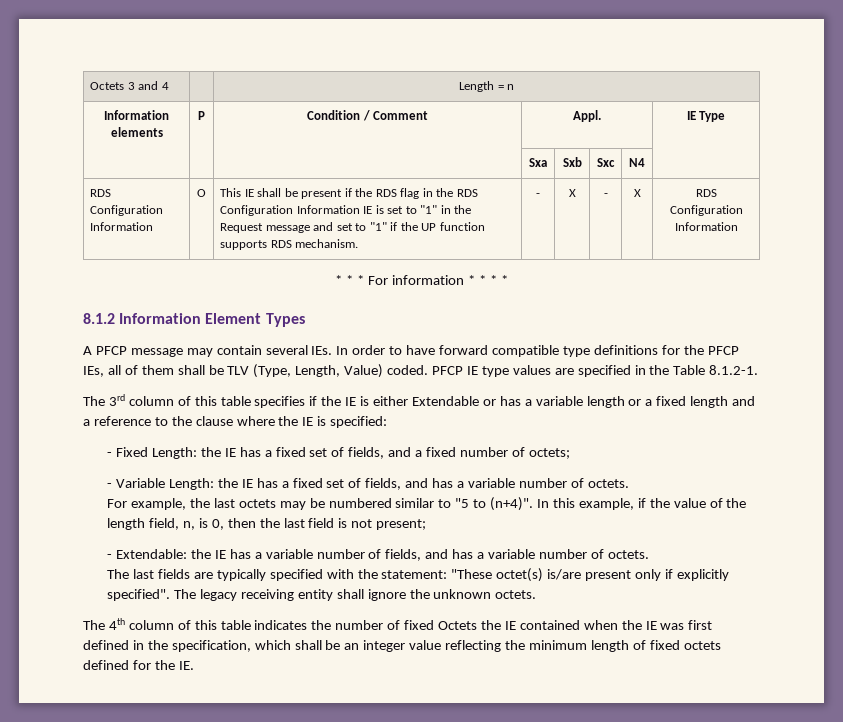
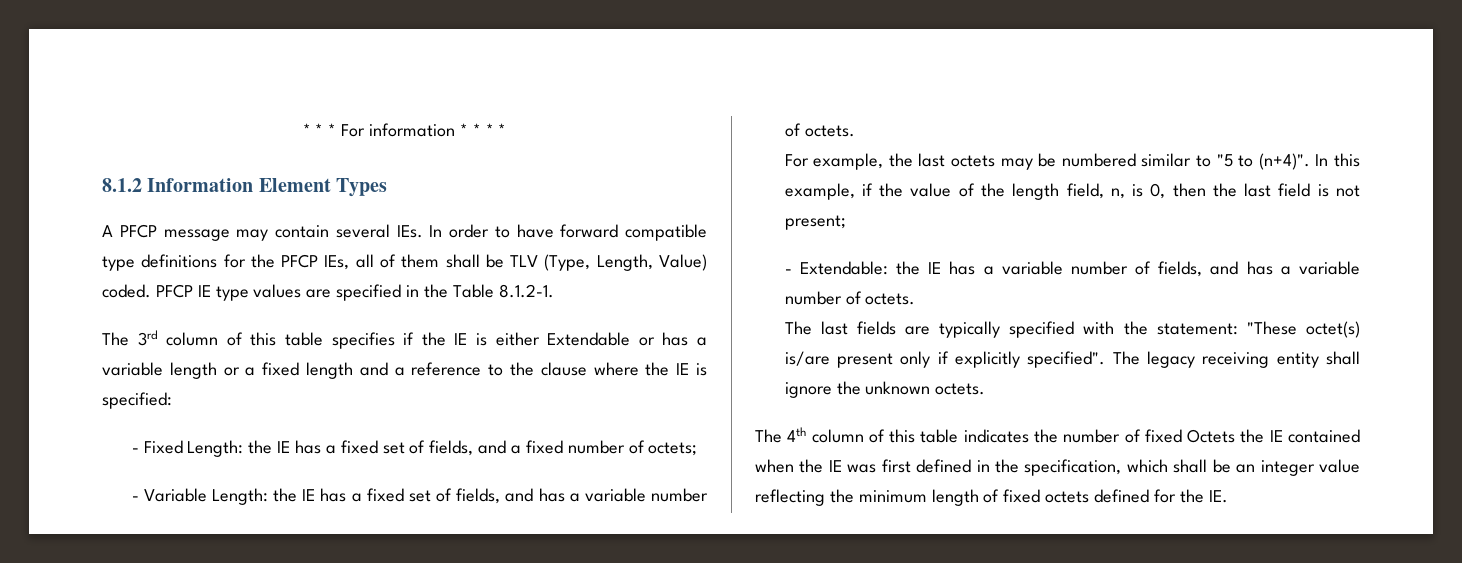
[90,81,169,90] [458,81,515,92] [104,110,169,120] [110,127,163,137] [198,111,205,120] [306,110,429,121] [573,110,601,122] [686,111,726,122] [529,158,547,167] [562,157,582,167] [597,158,615,167] [629,158,645,167] [90,189,112,197] [90,205,164,216] [90,222,154,231] [197,189,206,197] [220,188,478,199] [220,205,472,216] [220,222,485,233] [220,239,359,250] [536,193,540,197] [568,189,576,197] [603,193,608,197] [633,189,641,197] [695,189,717,197] [669,205,743,216] [674,222,738,231] Octets 3 and 4 | | Length = n // Information elements | P | Condition / Comment | Appl. | IE Type // | | | Sxa | Sxb | Sxc | N4 | // RDS Configuration Information | O | This IE shall be present if the RDS flag in the RDS Configuration Information IE is set to "1" in the Request message and set to "1" if the UP function supports RDS mechanism. | - | X | - | X | RDS Configuration Information // -> (302, 129) none

